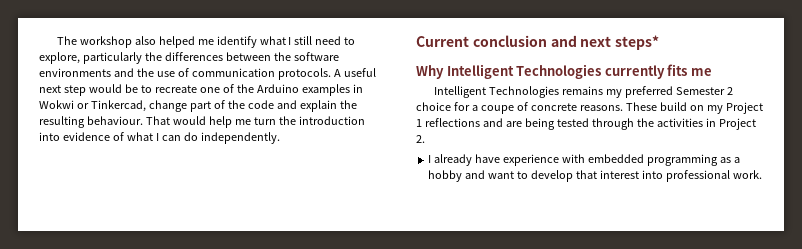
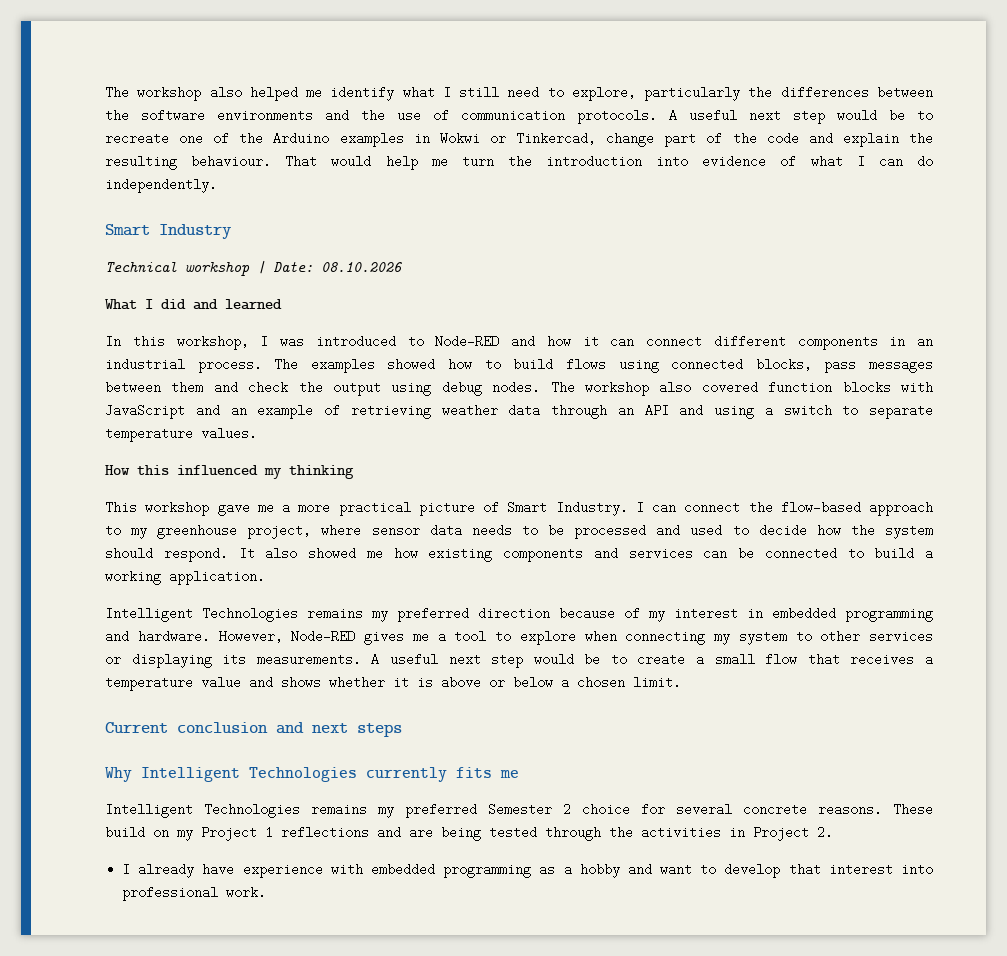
(280, 138) none -> [105,224,232,239] [105,260,402,276] [105,299,282,310] [105,335,933,350] [105,358,934,373] [105,381,933,396] [105,404,933,419] [105,427,257,442] [105,465,354,479] [105,501,933,516] [105,524,934,539] [105,547,933,562] [105,570,265,585] [105,607,933,622] [105,630,933,645] [105,653,934,668] [105,676,681,691] // Smart Industry // Technical workshop | Date: 08.10.2026 // What I did and learned // In this workshop, I was introduced to Node-RED and how it can connect different components in an industrial process. The examples showed how to build flows using connected blocks, pass messages between them and check the output using debug nodes. The workshop also covered function blocks with JavaScript and an example of retrieving weather data through an API and using a switch to separate temperature values. // How this influenced my thinking // This workshop gave me a more practical picture of Smart Industry. I can connect the flow-based approach to my greenhouse project, where sensor data needs to be processed and used to decide how the system should respond. It also showed me how existing components and services can be connected to build a working application. // Intelligent Technologies remains my preferred direction because of my interest in embedded programming and hardware. However, Node-RED gives me a tool to explore when connecting my system to other services or displaying its measurements. A useful next step would be to create a small flow that receives a temperature value and shows whether it is above or below a chosen limit.
[615,35,660,50] steps* -> [357,723,402,737] steps
[471,102,528,114] a coupe of -> [676,803,732,816] several

